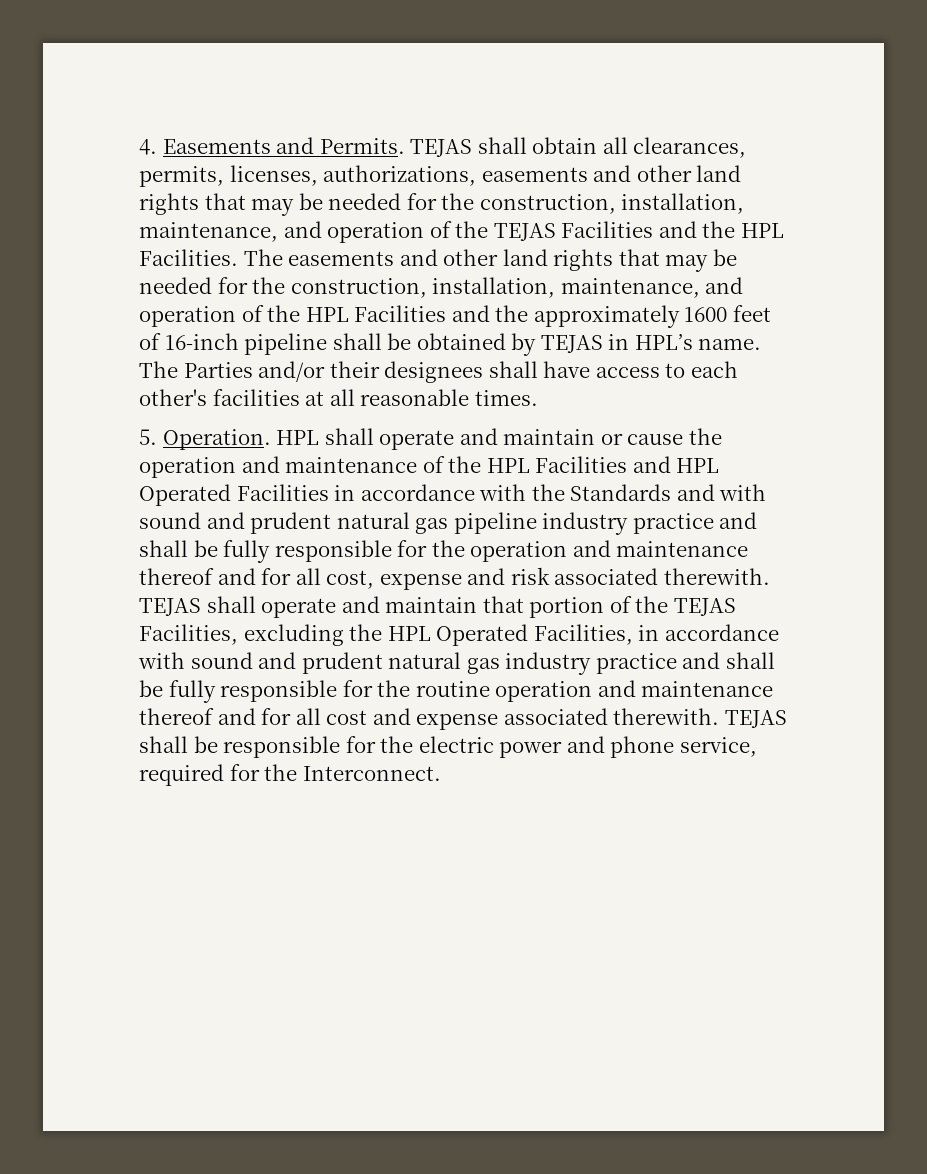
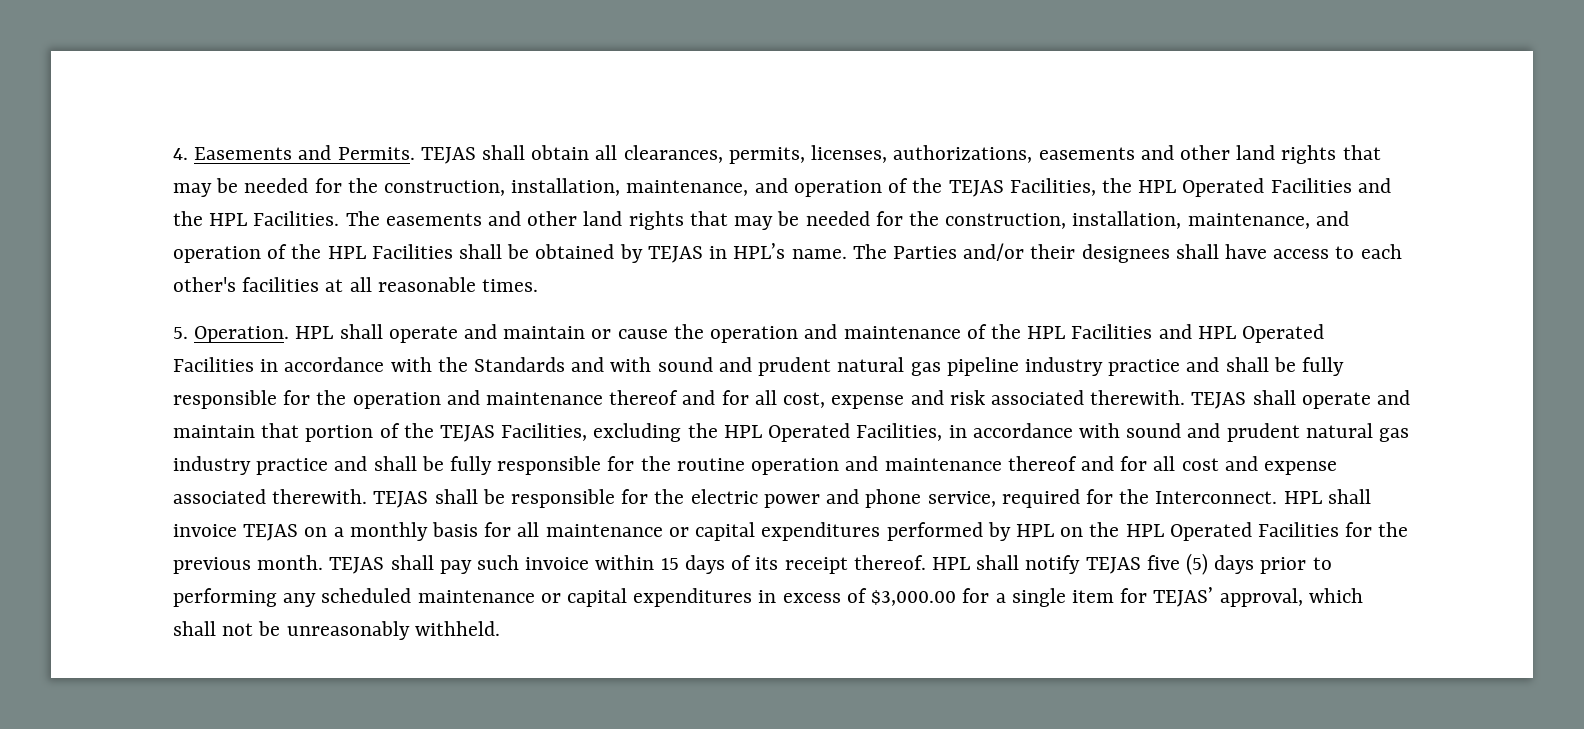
(556, 232) none -> [1009,178,1265,197] Facilities, the HPL Operated
[451,305,771,328] [139,333,328,355] and the approximately 1600 feet of 16-inch pipeline -> (453, 251) none
(441, 773) none -> [1283,489,1371,504] [173,522,1409,541] [173,553,1332,575] [173,587,1363,607] [173,621,500,640] HPL shall invoice TEJAS on a monthly basis for all maintenance or capital expenditures performed by HPL on the HPL Operated Facilities for the previous month. TEJAS shall pay such invoice within 15 days of its receipt thereof. HPL shall notify TEJAS five (5) days prior to performing any scheduled maintenance or capital expenditures in excess of $3,000.00 for a single item for TEJAS’ approval, which shall not be unreasonably withheld.

